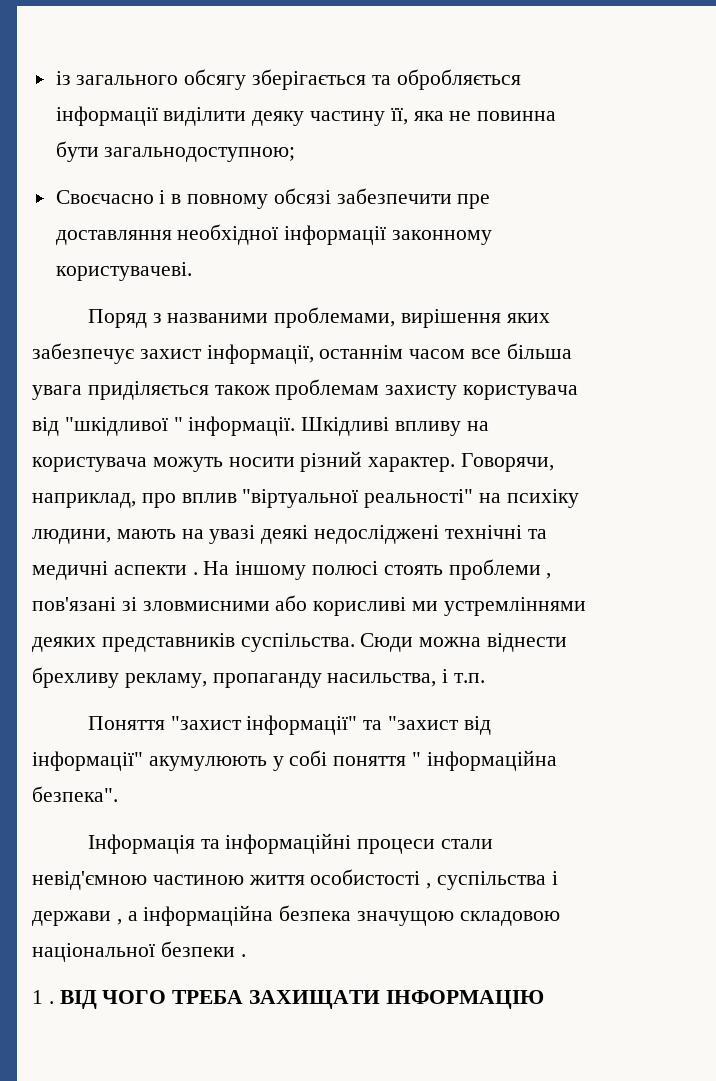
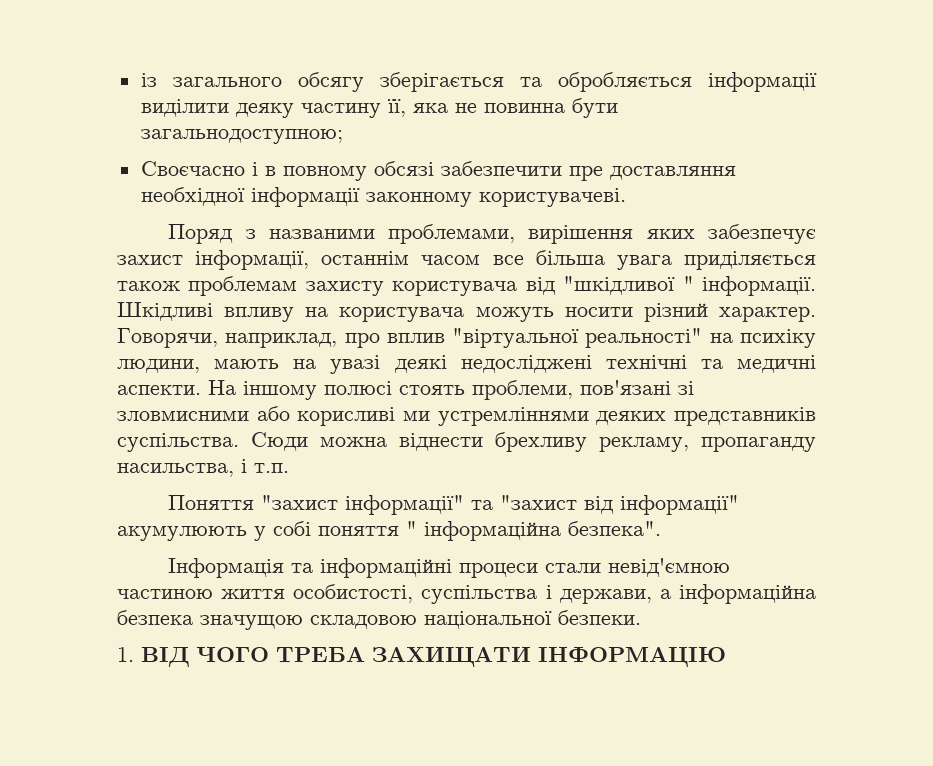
[113,565,198,575] аспекти . -> [117,385,201,395] аспекти.
[448,559,552,580] проблеми , -> [472,380,573,400] проблеми,
[310,869,558,890] [32,911,122,926] особистості , суспільства і держави , -> [293,584,652,604] особистості, суспільства і держави,
[160,941,246,957] [32,990,54,1004] безпеки . // 1 . -> [558,610,641,625] [117,647,134,662] безпеки. // 1.

